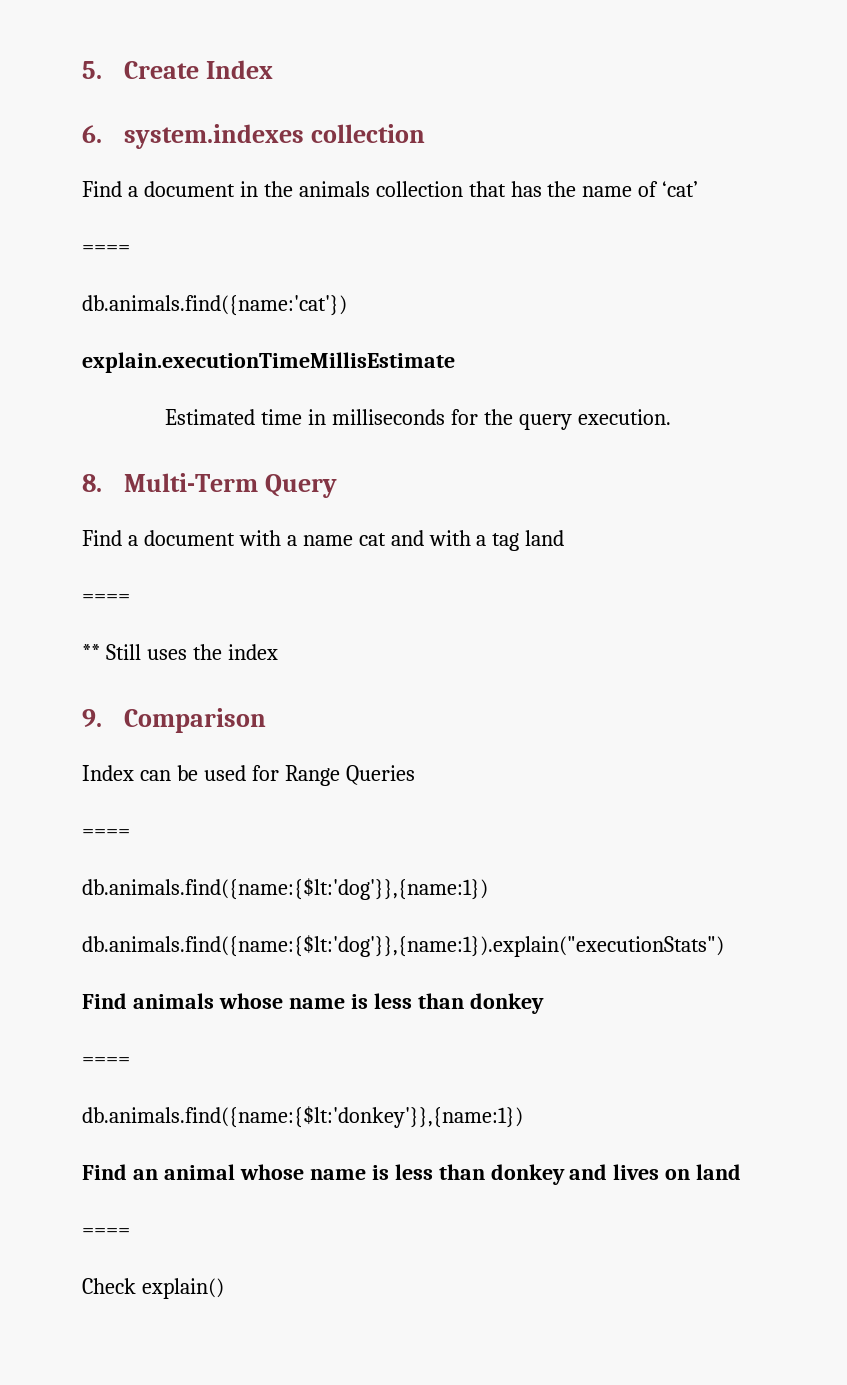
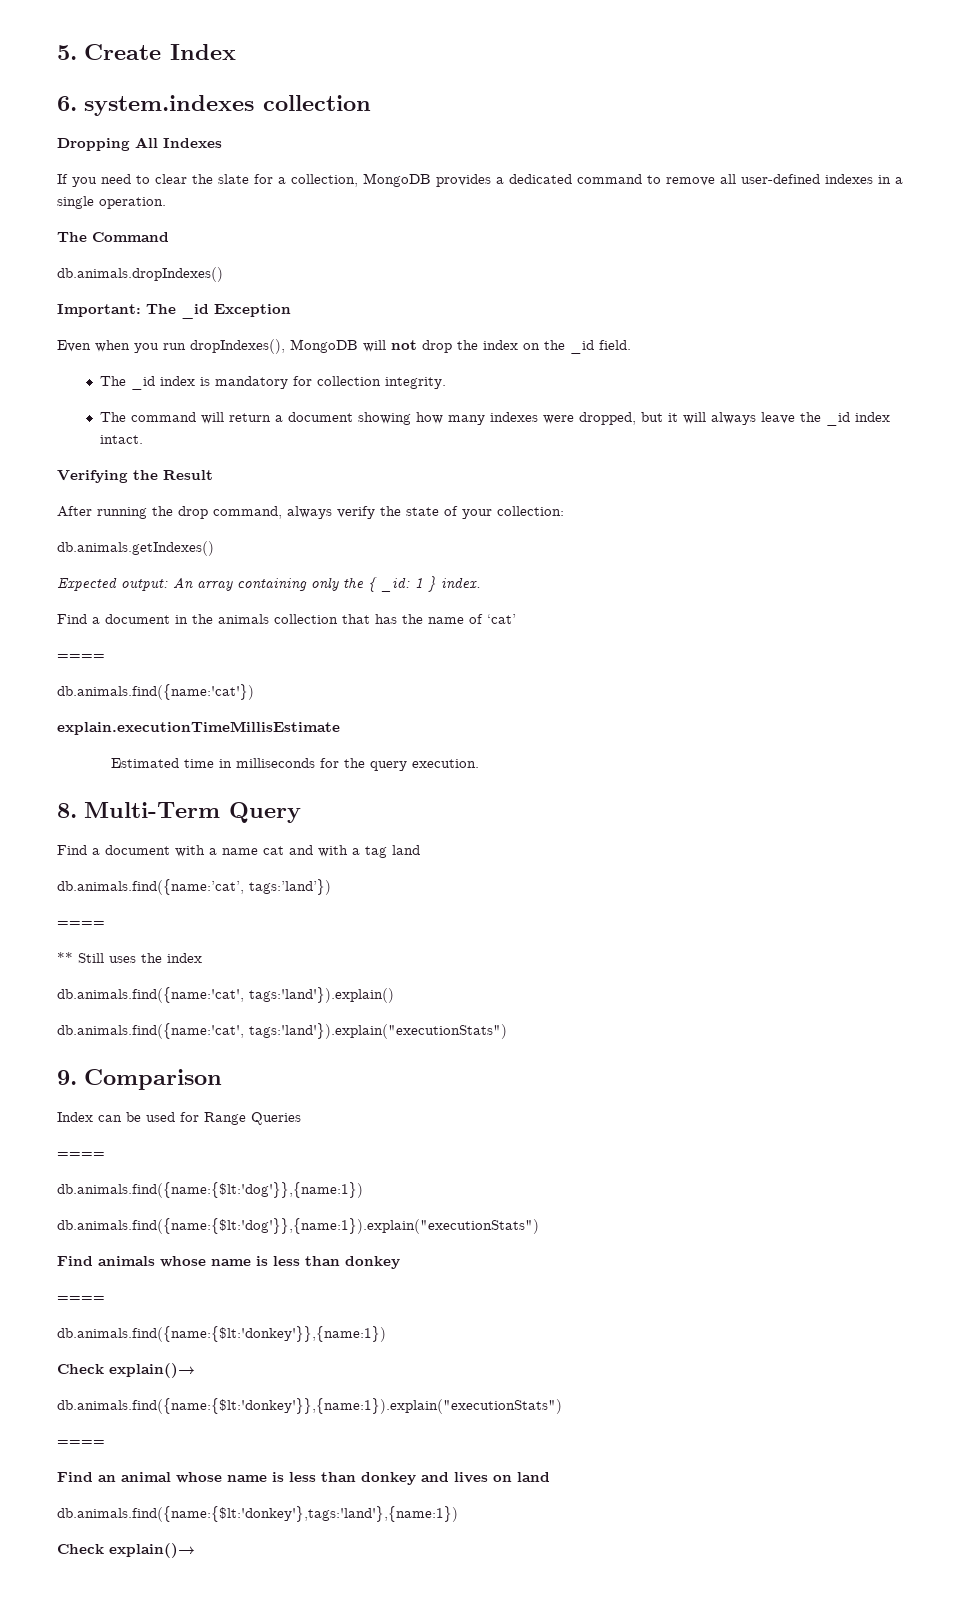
(425, 133) none -> [57,137,222,151] [57,173,903,187] [57,196,166,209] [57,232,169,242] [57,267,223,282] [57,304,291,319] [57,339,631,354] [100,376,447,390] [100,412,891,426] [100,435,144,444] [57,470,213,483] [57,506,564,519] [57,541,214,556] [57,576,481,592] // Dropping All Indexes // If you need to clear the slate for a collection, MongoDB provides a dedicated command to remove all user-defined indexes in a single operation. // The Command // db.animals.dropIndexes() // Important: The _id Exception // Even when you run dropIndexes(), MongoDB will not drop the index on the _id field. // The _id index is mandatory for collection integrity. // The command will return a document showing how many indexes were dropped, but it will always leave the _id index intact. // Verifying the Result // After running the drop command, always verify the state of your collection: // db.animals.getIndexes() // Expected output: An array containing only the { _id: 1 } index.
(565, 538) none -> [57,879,331,895] // db.animals.find({name:’cat’, tags:’land’})
(278, 652) none -> [57,987,394,1003] [57,1023,507,1039] // db.animals.find({name:'cat', tags:'land'}).explain() // db.animals.find({name:'cat', tags:'land'}).explain("executionStats")
(523, 1117) none -> [57,1363,195,1378] [57,1398,562,1414] [57,1440,105,1446] // Check explain()→ // db.animals.find({name:{$lt:'donkey'}},{name:1}).explain("executionStats") // ====
[82,1228,130,1237] [82,1278,224,1299] ==== // Check explain() -> [57,1506,458,1522] [57,1543,195,1558] db.animals.find({name:{$lt:'donkey'},tags:'land'},{name:1}) // Check explain()→

